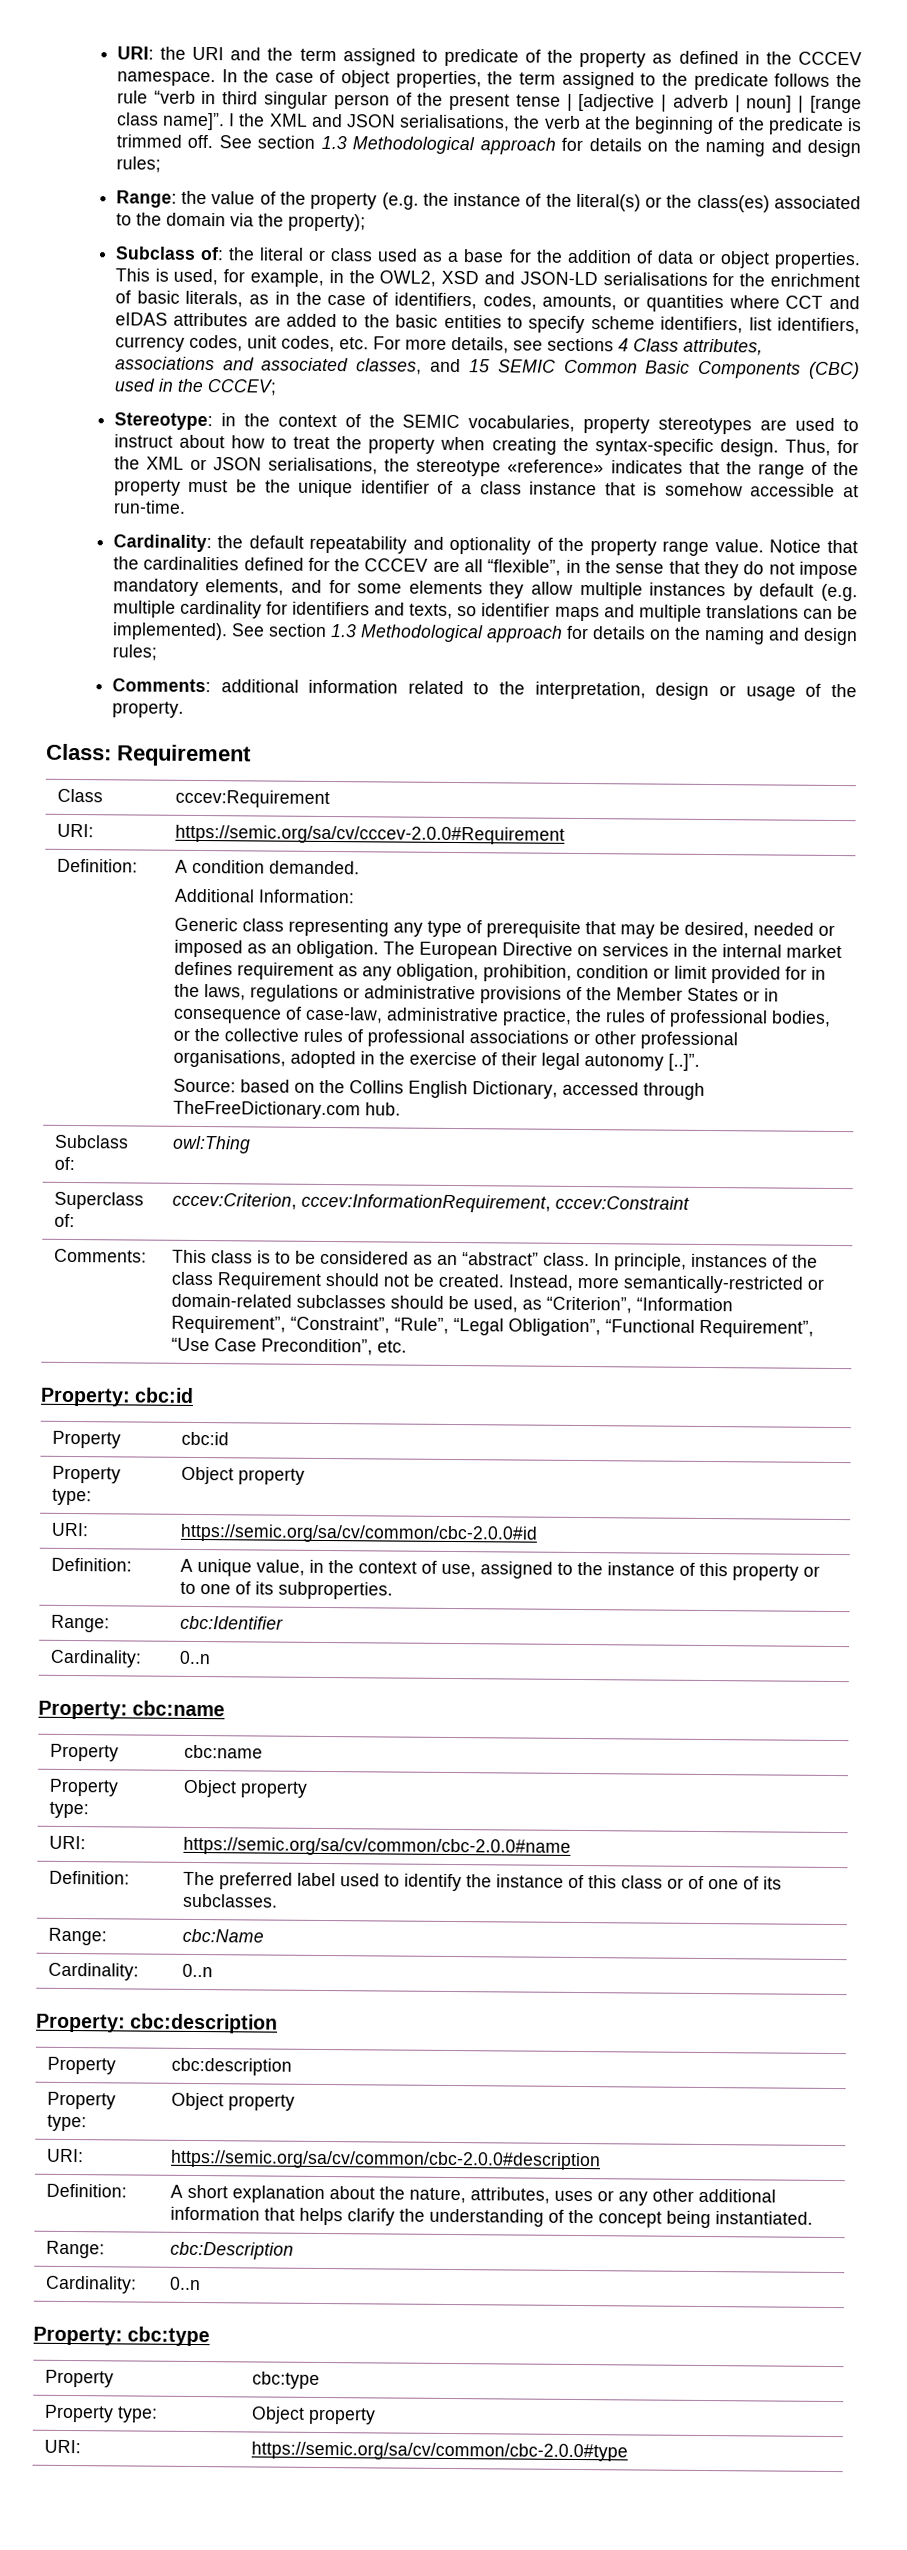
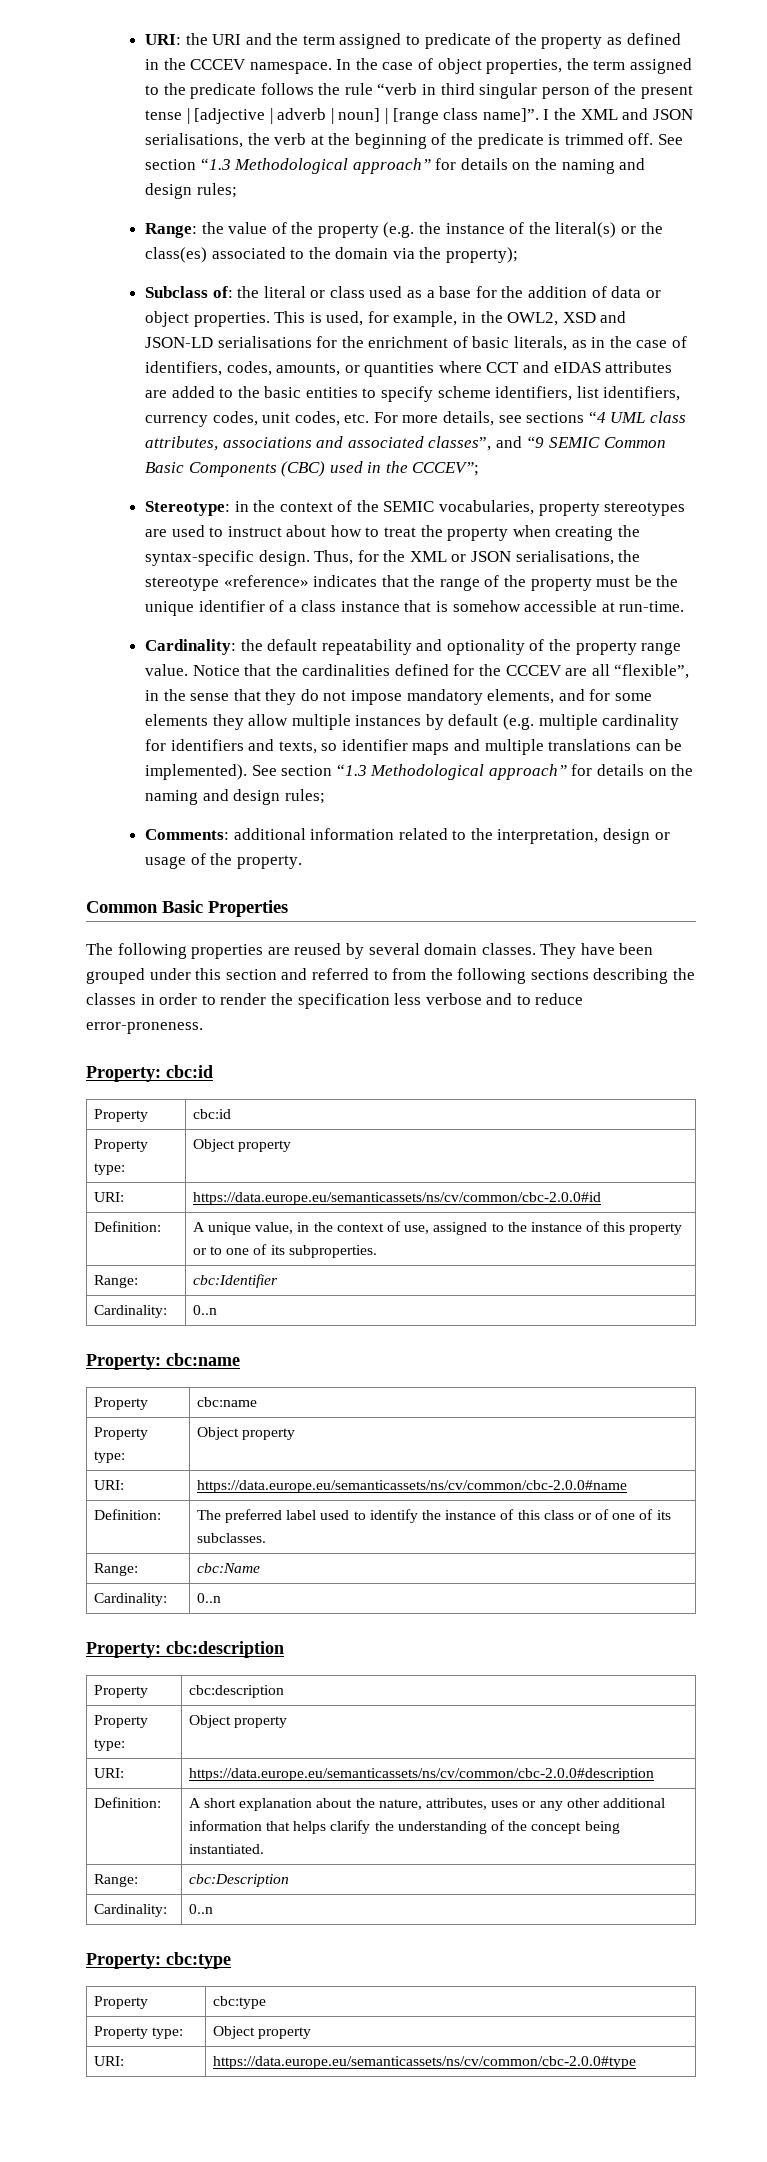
[320,135,556,155] 1.3 Methodological approach -> [200,158,431,174] “1.3 Methodological approach”
[617,338,679,352] 4 Class -> [588,411,686,423] “4 UML class
[356,358,490,375] classes, and 15 -> [428,436,545,451] classes”, and “9
[206,379,277,396] CCCEV; -> [412,462,480,476] CCCEV”;
[330,624,563,643] 1.3 Methodological approach -> [336,764,567,780] “1.3 Methodological approach”
[46,743,252,767] [57,788,104,803] [175,789,331,809] [57,823,95,838] [175,824,566,845] [57,858,139,873] [175,859,361,875] [174,888,356,904] [174,917,836,939] [174,939,843,960] [174,961,827,984] [174,983,780,1004] [173,1006,832,1028] [173,1027,739,1050] [173,1049,701,1071] [173,1078,706,1100] [173,1100,402,1120] [54,1134,130,1149] [54,1156,76,1171] [172,1135,252,1154] [54,1191,145,1210] [54,1213,76,1228] [172,1192,691,1213] [54,1248,148,1263] [172,1249,819,1271] [171,1271,825,1294] [171,1293,734,1314] [171,1315,815,1338] [171,1337,408,1356] Class: Requirement // Class | cccev:Requirement // URI: | https://semic.org/sa/cv/cccev-2.0.0#Requirement // Definition: | A condition demanded. // Additional Information: // Generic class representing any type of prerequisite that may be desired, needed or imposed as an obligation. The European Directive on services in the internal market defines requirement as any obligation, prohibition, condition or limit provided for in the laws, regulations or administrative provisions of the Member States or in consequence of case-law, administrative practice, the rules of professional bodies, or the collective rules of professional associations or other professional organisations, adopted in the exercise of their legal autonomy [..]”. // Source: based on the Collins English Dictionary, accessed through TheFreeDictionary.com hub. // Subclass of: | owl:Thing // Superclass of: | cccev:Criterion, cccev:InformationRequirement, cccev:Constraint // Comments: | This class is to be considered as an “abstract” class. In principle, instances of the class Requirement should not be created. Instead, more semantically-restricted or domain-related subclasses should be used, as “Criterion”, “Information Requirement”, “Constraint”, “Rule”, “Legal Obligation”, “Functional Requirement”, “Use Case Precondition”, etc. -> [86,900,288,917] [86,943,654,959] [86,968,696,984] [86,993,584,1009] [86,1022,203,1034] Common Basic Properties // The following properties are reused by several domain classes. They have been grouped under this section and referred to from the following sections describing the classes in order to render the specification less verbose and to reduce error-proneness.
[180,1523,539,1544] https://semic.org/sa/cv/common/cbc-2.0.0#id -> [192,1192,601,1205] https://data.europe.eu/semanticassets/ns/cv/common/cbc-2.0.0#id
[183,1836,572,1857] https://semic.org/sa/cv/common/cbc-2.0.0#name -> [196,1480,627,1493] https://data.europe.eu/semanticassets/ns/cv/common/cbc-2.0.0#name
[170,2149,602,2171] https://semic.org/sa/cv/common/cbc-2.0.0#description -> [188,1768,654,1781] https://data.europe.eu/semanticassets/ns/cv/common/cbc-2.0.0#description
[251,2441,629,2462] https://semic.org/sa/cv/common/cbc-2.0.0#type -> [212,2056,636,2069] https://data.europe.eu/semanticassets/ns/cv/common/cbc-2.0.0#type

